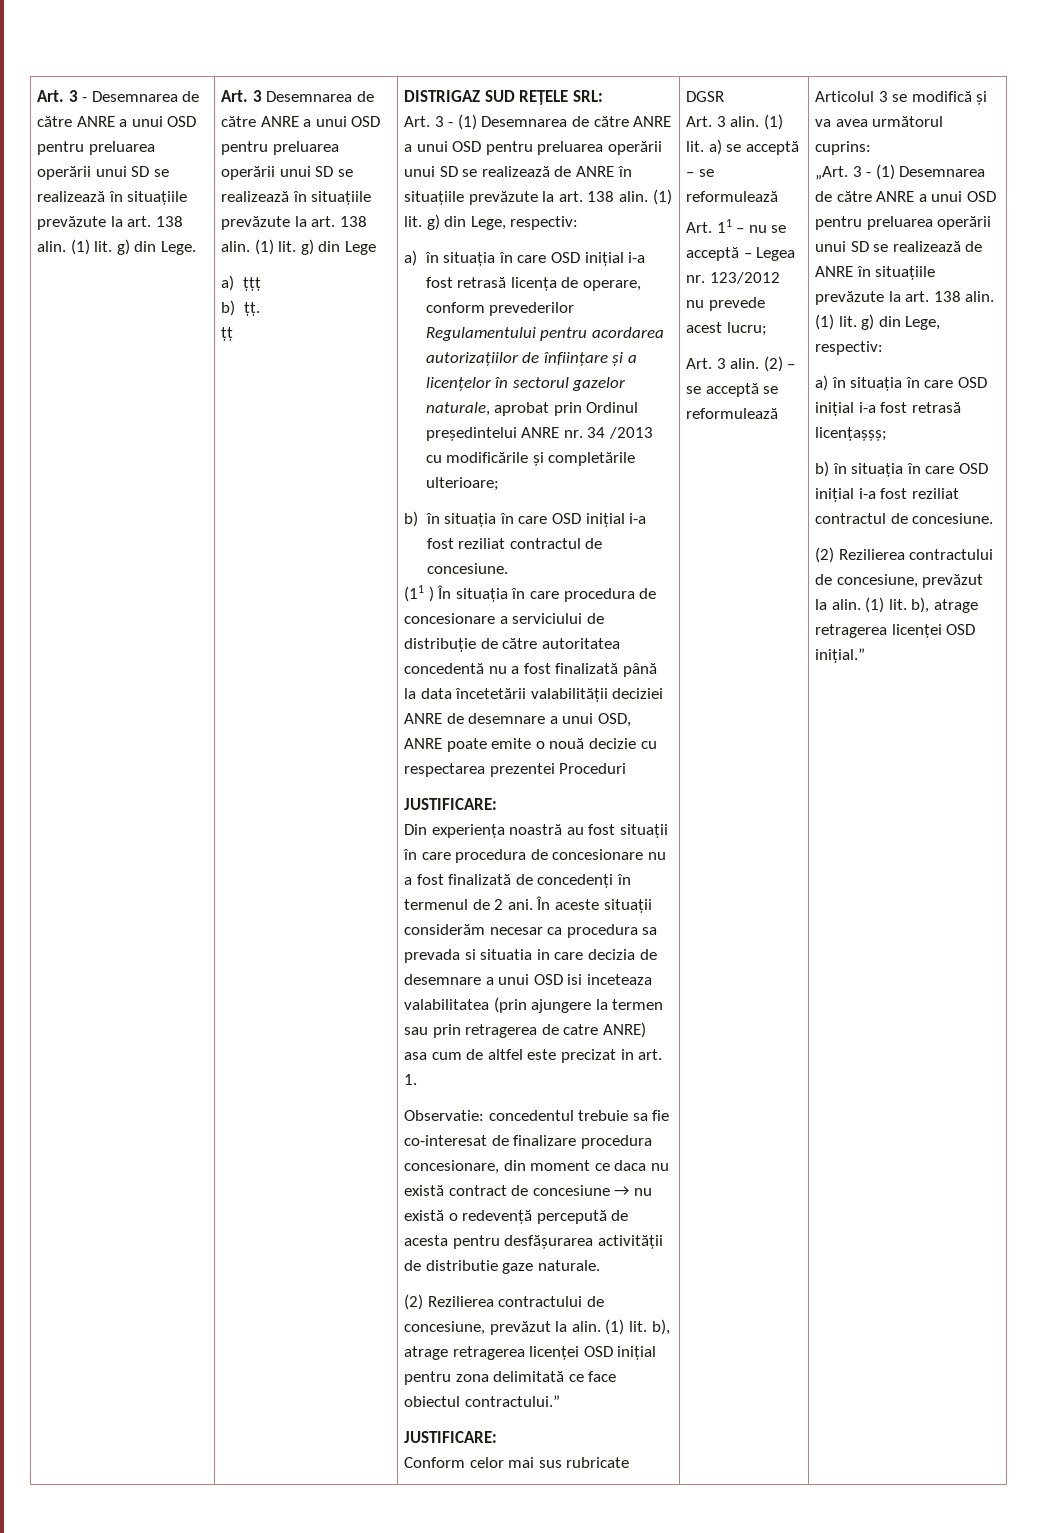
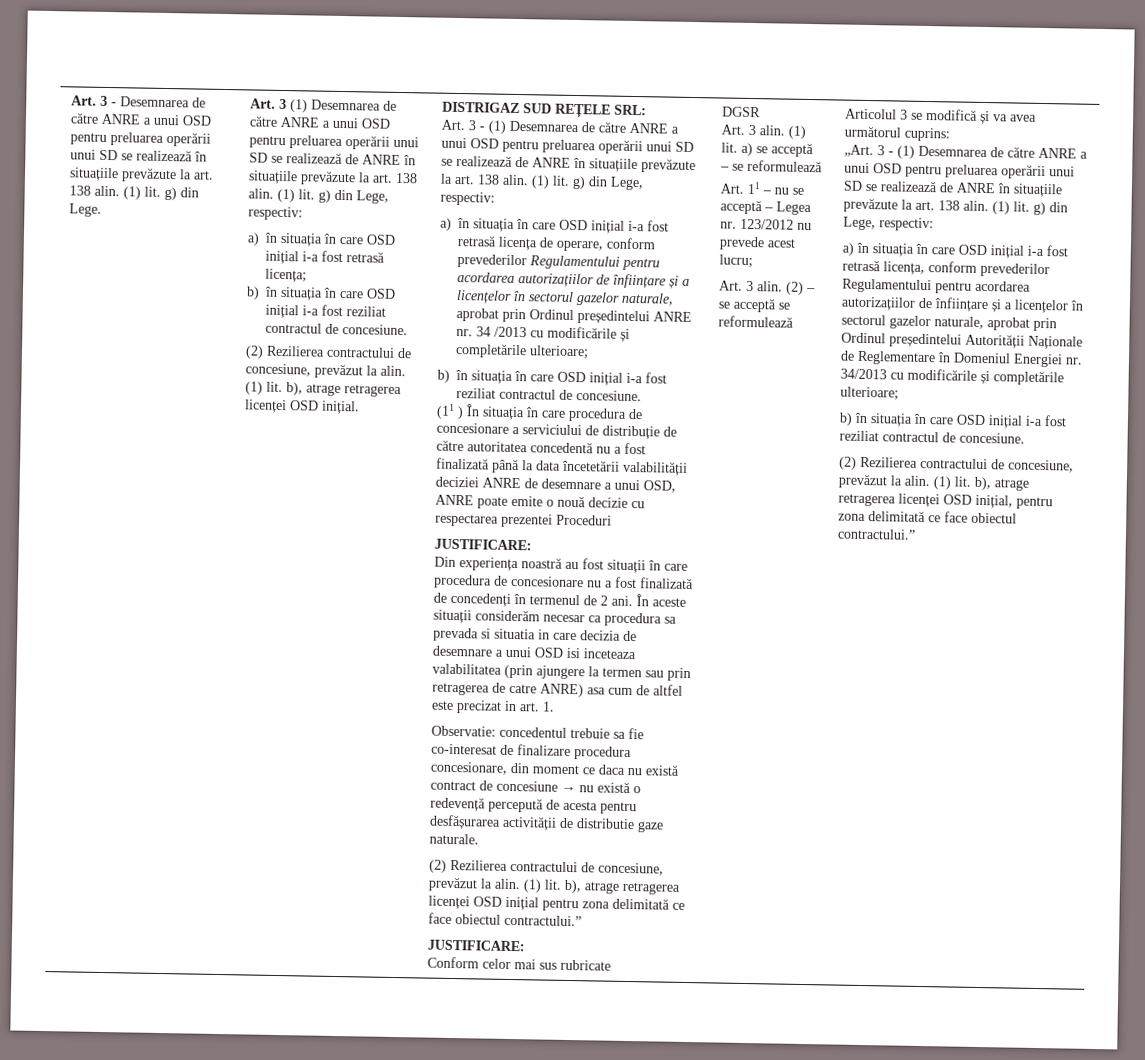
(262, 96) none -> [290,99,309,113] (1)
(290, 196) none -> [345,154,402,166] de ANRE
[345,241,377,255] [221,275,261,291] [221,300,260,316] [221,327,234,341] Lege // a) țțț // b) țț. // țț -> [356,190,390,204] [248,206,304,221] [247,232,397,247] [265,250,386,265] [265,268,308,283] [246,286,397,301] [265,304,387,319] [265,322,409,336] [245,345,413,359] [245,363,407,379] [245,381,403,398] [244,399,361,415] Lege, respectiv: // a) în situația în care OSD inițial i-a fost retrasă licența; // b) în situația în care OSD inițial i-a fost reziliat contractul de concesiune. // (2) Rezilierea contractului de concesiune, prevăzut la alin. (1) lit. b), atrage retragerea licenței OSD inițial.
[815,427,888,441] licențașșș; -> [883,261,1051,278] [842,278,1032,294] [841,296,1084,314] [841,314,1058,332] [841,332,1084,350] [840,350,1084,368] [840,368,1065,386] [840,386,900,401] licența, conform prevederilor Regulamentului pentru acordarea autorizațiilor de înființare și a licențelor în sectorul gazelor naturale, aprobat prin Ordinul președintelui Autorității Naționale de Reglementare în Domeniul Energiei nr. 34/2013 cu modificările și completările ulterioare;
[815,648,866,663] inițial.” -> [975,494,1054,510] [838,510,1018,524] [837,528,917,540] inițial, pentru zona delimitată ce face obiectul contractului.”

